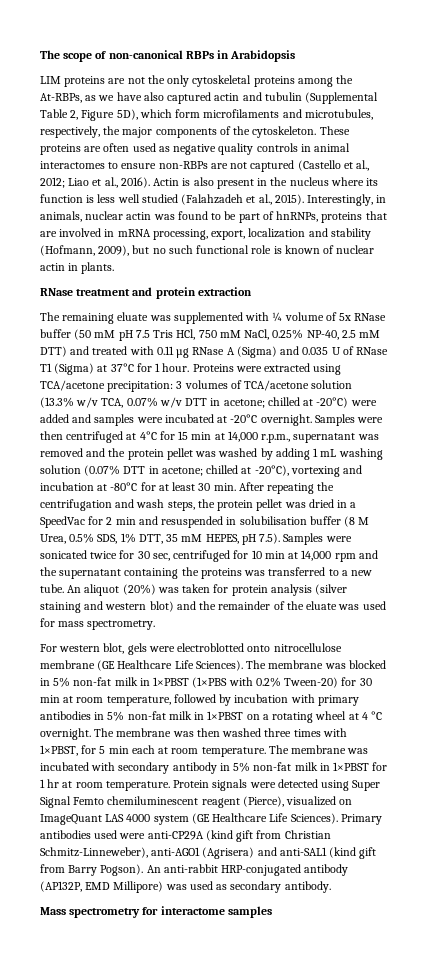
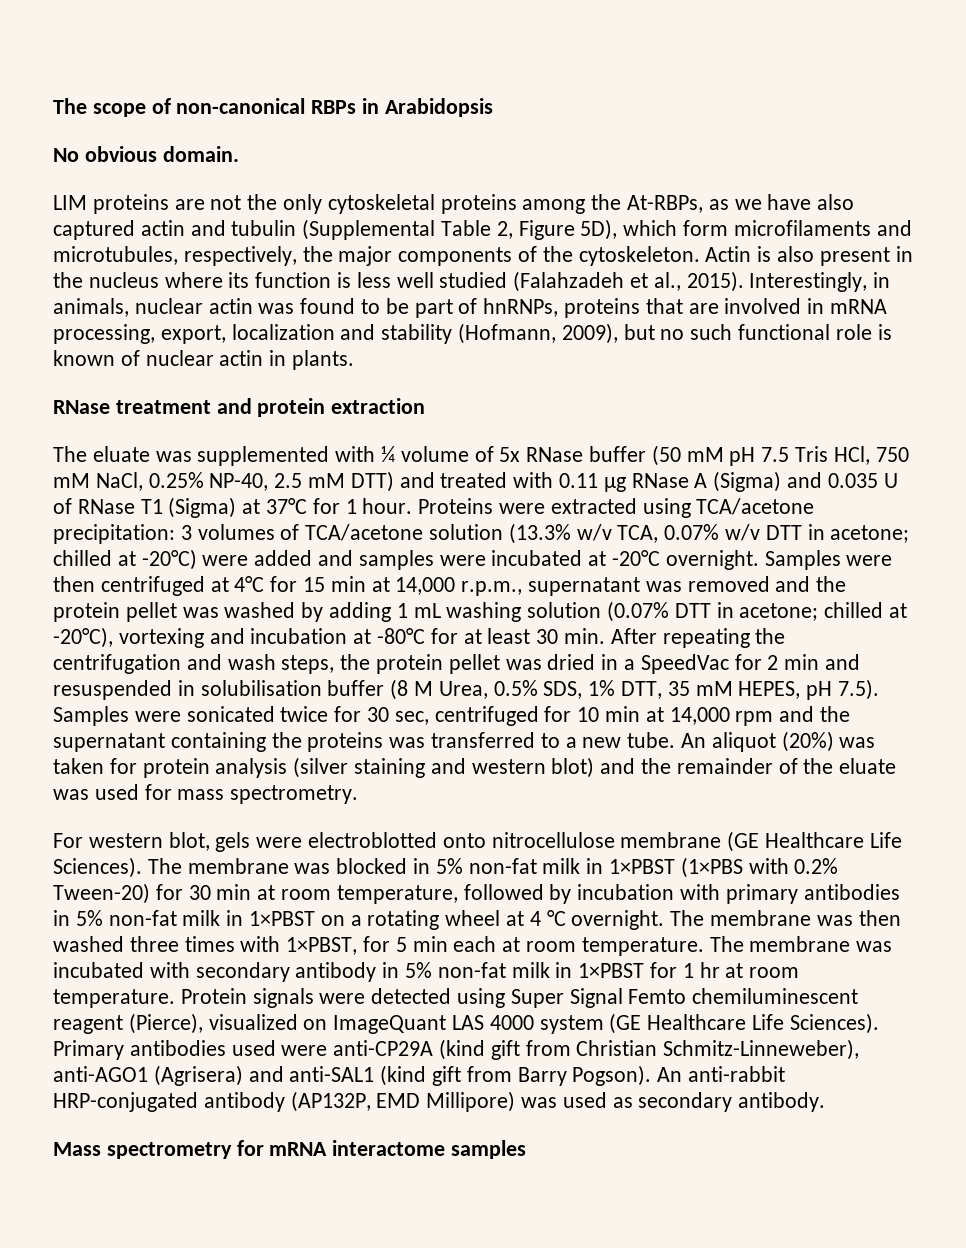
(296, 56) none -> [53,146,239,162] // No obvious domain.
[319,126,350,135] [40,143,351,155] [40,160,370,172] [40,177,150,188] These proteins are often used as negative quality controls in animal interactomes to ensure non-RBPs are not captured (Castello et al., 2012; Liao et al., 2016). -> (700, 256) none
[62,313,115,324] remaining -> (87, 454) none
(159, 911) none -> [269,1142,328,1156] mRNA

